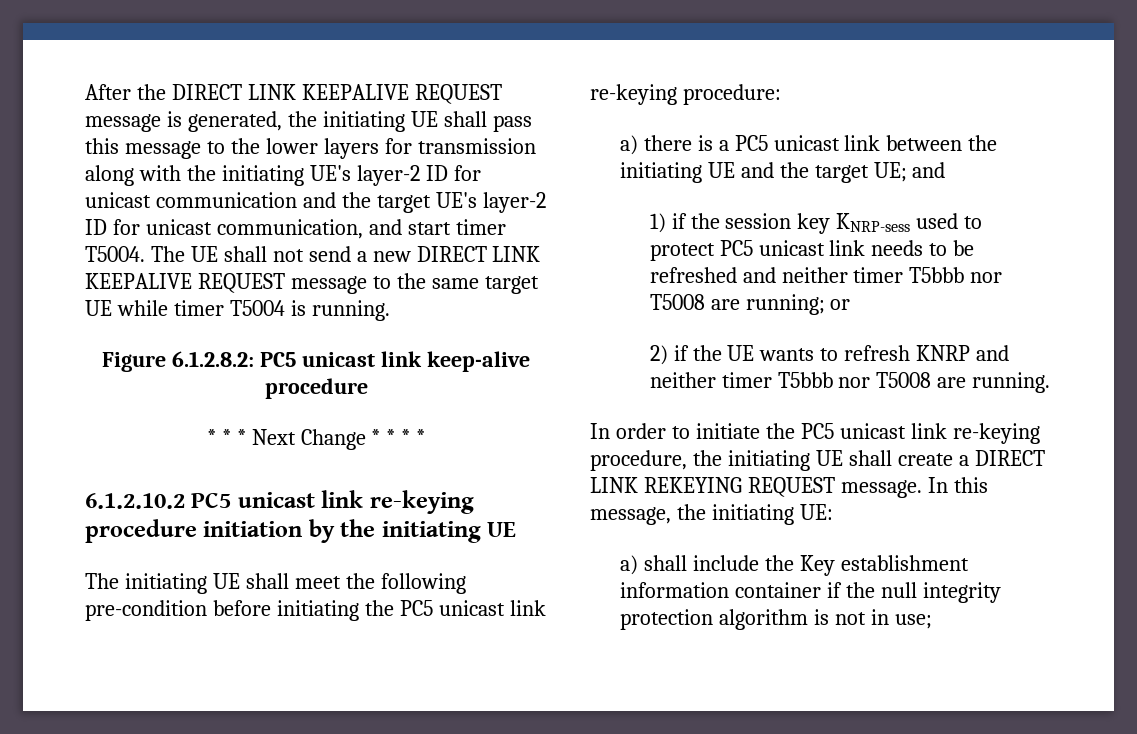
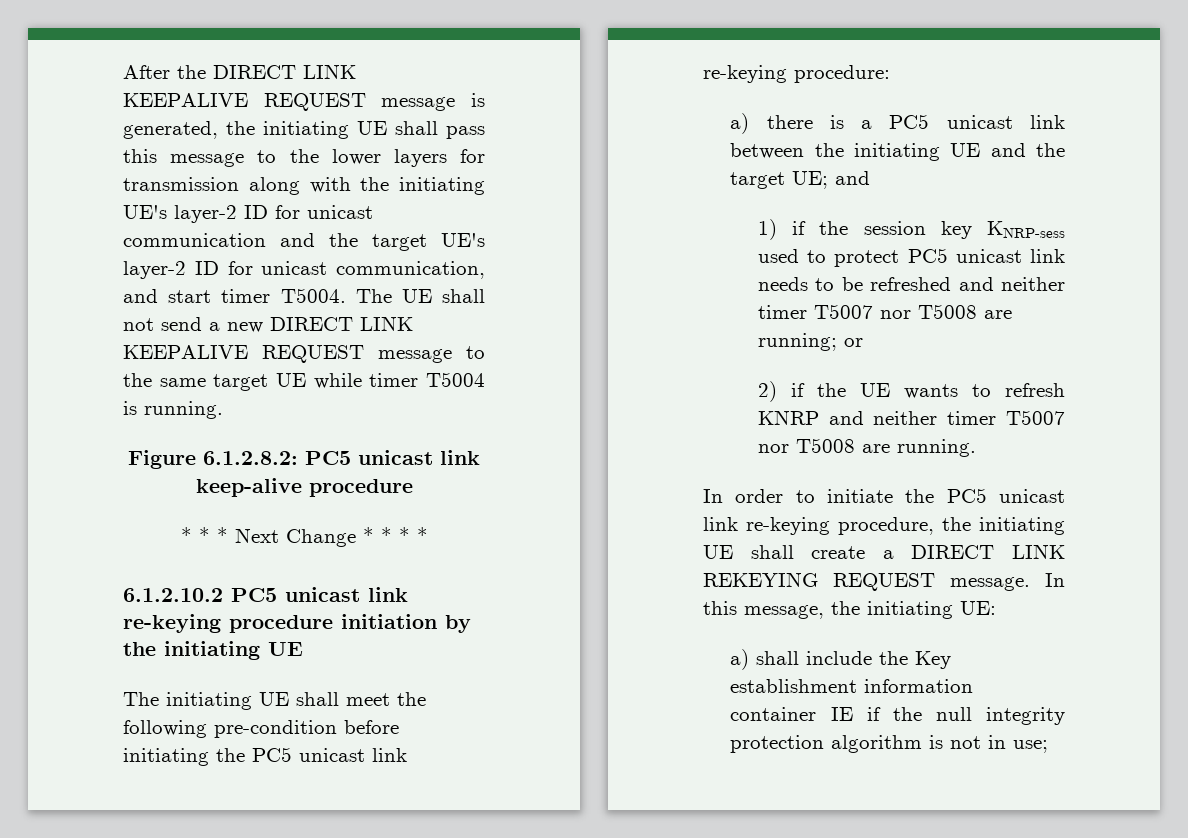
[909,267,965,283] T5bbb -> [813,304,873,319] T5007
[777,372,833,388] T5bbb -> [1006,410,1065,425] T5007
(821, 590) none -> [830,707,853,721] IE

